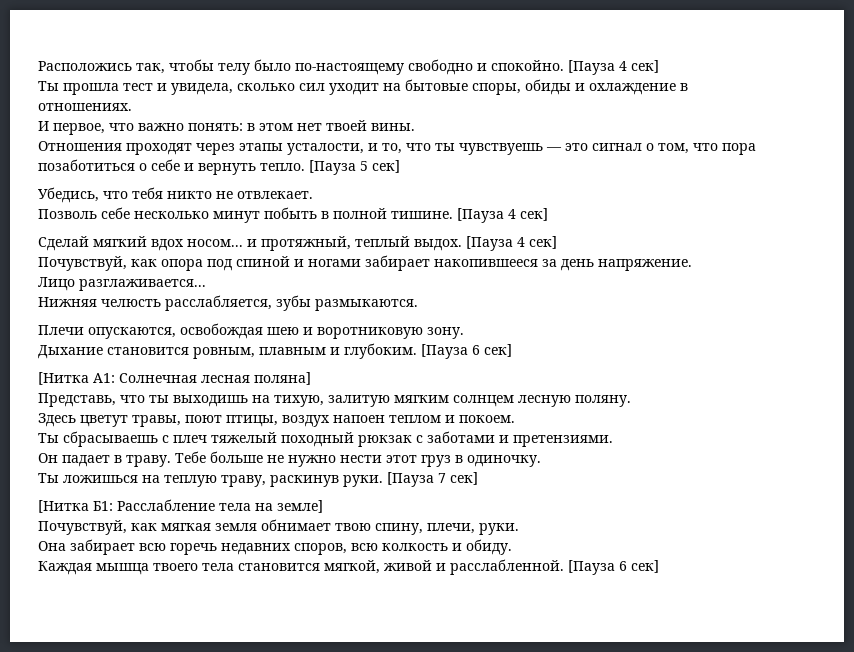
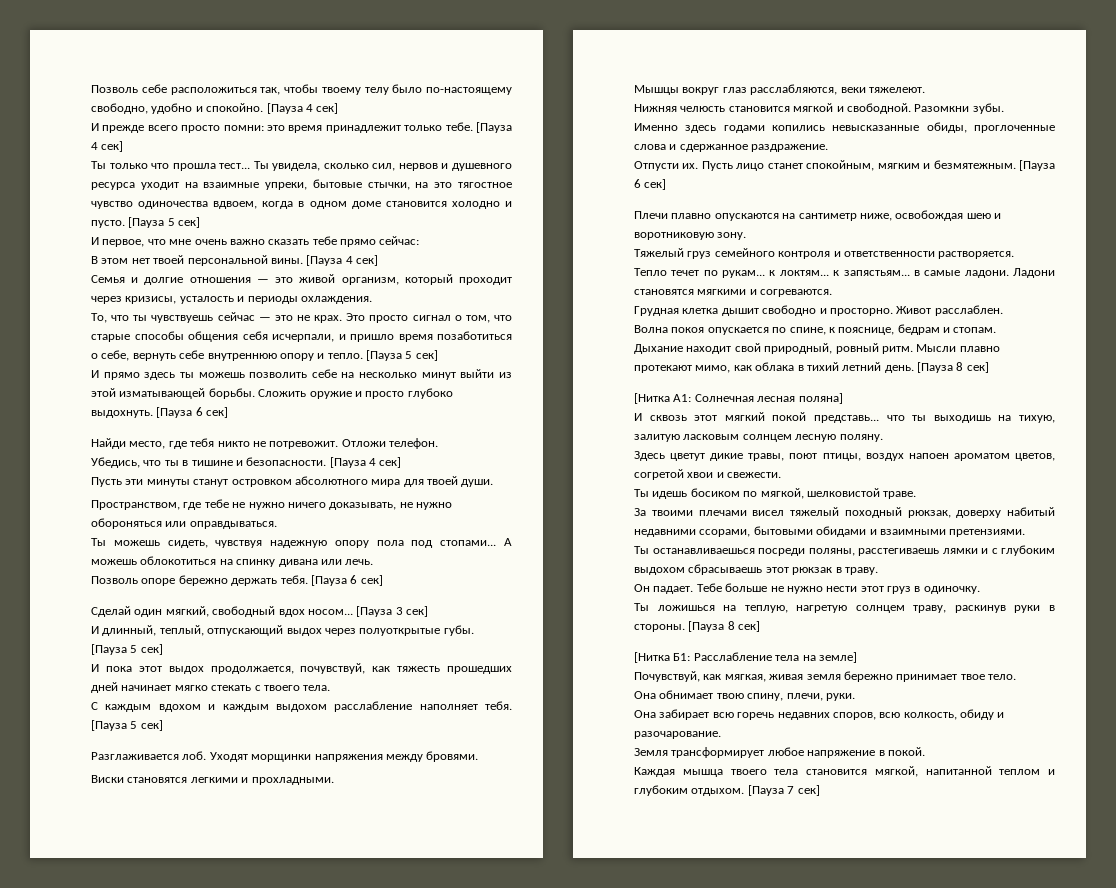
[38,61,132,71] Расположись -> [91,84,257,95] Позволь себе расположиться
(214, 65) none -> [321,87,361,95] твоему
[408,59,473,75] свободно -> [91,103,193,114] свободно, удобно
[38,79,688,95] [38,103,132,111] [38,121,255,135] Ты прошла тест и увидела, сколько сил уходит на бытовые споры, обиды и охлаждение в отношениях. // И первое, что важно понять: в -> [91,122,512,133] [91,141,124,152] [91,161,512,171] [91,179,512,190] [91,201,512,209] [91,217,201,228] [91,236,420,247] [91,256,98,264] И прежде всего просто помни: это время принадлежит только тебе. [Пауза 4 сек] // Ты только что прошла тест... Ты увидела, сколько сил, нервов и душевного ресурса уходит на взаимные упреки, бытовые стычки, на это тягостное чувство одиночества вдвоем, когда в одном доме становится холодно и пусто. [Пауза 5 сек] // И первое, что мне очень важно сказать тебе прямо сейчас: // В
(367, 125) none -> [187,255,268,266] персональной
[38,141,402,155] // Отношения проходят через этапы усталости, и то, -> [306,255,378,266] [91,274,512,285] [91,296,372,304] [91,313,107,323] [Пауза 4 сек] // Семья и долгие отношения — это живой организм, который проходит через кризисы, усталость и периоды охлаждения. // То,
[546,143,756,155] [38,159,400,175] [38,187,313,203] [38,207,548,223] [38,236,557,251] [38,255,692,271] [38,277,206,291] [38,295,418,311] [38,325,176,339] — это сигнал о том, что пора позаботиться о себе и вернуть тепло. [Пауза 5 сек] // Убедись, что тебя никто не отвлекает. // Позволь себе несколько минут побыть в полной тишине. [Пауза 4 сек] // Сделай мягкий вдох носом... и протяжный, теплый выдох. [Пауза 4 сек] // Почувствуй, как опора под спиной и ногами забирает накопившееся за день напряжение. // Лицо разглаживается... // Нижняя челюсть расслабляется, зубы размыкаются. // Плечи опускаются, -> [217,312,512,323] [91,331,512,342] [91,350,438,361] [91,369,512,380] [91,388,453,399] [91,407,229,418] [91,438,438,449] [91,457,402,468] [91,476,494,487] [91,499,452,510] [91,518,277,529] [91,538,512,548] [91,556,374,567] [91,575,383,586] [91,606,428,617] [91,625,474,636] [91,644,163,655] [91,663,512,674] [91,682,331,693] [91,701,512,712] [91,720,163,731] [91,751,479,762] [91,775,334,785] [634,84,925,95] [634,103,1004,114] [634,122,1055,133] [634,144,829,152] [634,160,1055,171] [634,179,667,190] [634,211,892,221] сейчас — это не крах. Это просто сигнал о том, что старые способы общения себя исчерпали, и пришло время позаботиться о себе, вернуть себе внутреннюю опору и тепло. [Пауза 5 сек] // И прямо здесь ты можешь позволить себе на несколько минут выйти из этой изматывающей борьбы. Сложить оружие и просто глубоко выдохнуть. [Пауза 6 сек] // Найди место, где тебя никто не потревожит. Отложи телефон. // Убедись, что ты в тишине и безопасности. [Пауза 4 сек] // Пусть эти минуты станут островком абсолютного мира для твоей души. // Пространством, где тебе не нужно ничего доказывать, не нужно обороняться или оправдываться. // Ты можешь сидеть, чувствуя надежную опору пола под стопами... А можешь облокотиться на спинку дивана или лечь. // Позволь опоре бережно держать тебя. [Пауза 6 сек] // Сделай один мягкий, свободный вдох носом... [Пауза 3 сек] // И длинный, теплый, отпускающий выдох через полуоткрытые губы. [Пауза 5 сек] // И пока этот выдох продолжается, почувствуй, как тяжесть прошедших дней начинает мягко стекать с твоего тела. // С каждым вдохом и каждым выдохом расслабление наполняет тебя. [Пауза 5 сек] // Разглаживается лоб. Уходят морщинки напряжения между бровями. // Виски становятся легкими и прохладными. // Мышцы вокруг глаз расслабляются, веки тяжелеют. // Нижняя челюсть становится мягкой и свободной. Разомкни зубы. // Именно здесь годами копились невысказанные обиды, проглоченные слова и сдержанное раздражение. // Отпусти их. Пусть лицо станет спокойным, мягким и безмятежным. [Пауза 6 сек] // Плечи плавно опускаются на сантиметр ниже,
[38,343,480,359] Дыхание становится ровным, плавным и глубоким. [Пауза 6 -> [634,248,1015,259] [634,268,1055,278] [634,289,833,297] [634,305,1003,316] [634,324,997,335] [634,343,1000,354] [634,362,964,373] Тяжелый груз семейного контроля и ответственности растворяется. // Тепло течет по рукам... к локтям... к запястьям... в самые ладони. Ладони становятся мягкими и согреваются. // Грудная клетка дышит свободно и просторно. Живот расслаблен. // Волна покоя опускается по спине, к пояснице, бедрам и стопам. // Дыхание находит свой природный, ровный ритм. Мысли плавно протекают мимо, как облака в тихий летний день. [Пауза 8
[38,393,116,407] Представь, -> [634,412,879,423] И сквозь этот мягкий покой представь...
[394,395,449,403] мягким -> [683,434,740,440] ласковым
(128, 421) none -> [710,453,744,461] дикие
[389,415,515,423] [38,431,613,447] [38,453,110,467] теплом и покоем. // Ты сбрасываешь с плеч тяжелый походный рюкзак с заботами и претензиями. // Он падает -> [953,453,1055,461] [634,469,782,480] [634,488,917,499] [634,507,1055,518] [634,526,1026,537] [634,545,1055,556] [634,564,833,575] ароматом цветов, согретой хвои и свежести. // Ты идешь босиком по мягкой, шелковистой траве. // За твоими плечами висел тяжелый походный рюкзак, доверху набитый недавними ссорами, бытовыми обидами и взаимными претензиями. // Ты останавливаешься посреди поляны, расстегиваешь лямки и с глубоким выдохом сбрасываешь этот рюкзак
(171, 461) none -> [634,584,694,594] // Он падает.
[164,472,446,487] теплую траву, раскинув руки. [Пауза 7 -> [744,605,1055,613] [634,621,735,632] теплую, нагретую солнцем траву, раскинув руки в стороны. [Пауза 8
[161,523,257,531] мягкая земля -> [724,671,1016,682] [634,691,656,699] мягкая, живая земля бережно принимает твое тело. // Она
[382,539,512,555] колкость и обиду. -> [903,709,1005,720] [634,731,721,739] [634,747,925,758] колкость, обиду и разочарование. // Земля трансформирует любое напряжение в покой.
[384,559,627,575] живой и расслабленной. [Пауза 6 -> [925,766,1055,775] [634,785,795,796] напитанной теплом и глубоким отдыхом. [Пауза 7

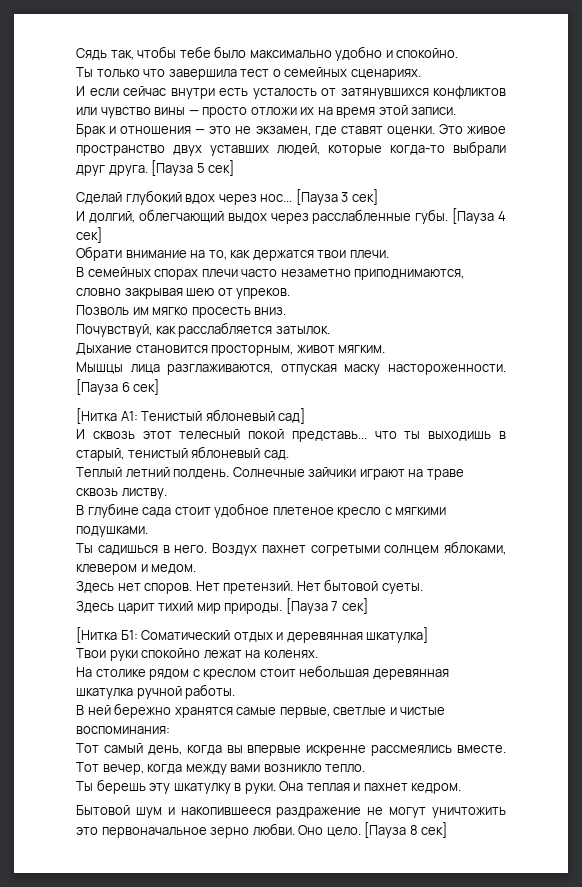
[91,84,512,95] [91,103,339,114] [91,122,512,133] [91,141,124,152] [91,161,512,171] [91,179,512,190] [91,201,512,209] [91,217,201,228] [91,236,420,247] [91,255,378,266] [91,274,512,285] [91,296,372,304] [91,312,512,323] [91,331,512,342] [91,350,438,361] [91,369,512,380] [91,388,453,399] [91,407,229,418] [91,438,438,449] [91,457,402,468] [91,476,494,487] [91,499,452,510] [91,518,277,529] [91,538,512,548] [91,556,374,567] [91,575,383,586] [91,606,353,617] Позволь себе расположиться так, чтобы твоему телу было по-настоящему свободно, удобно и спокойно. [Пауза 4 сек] // И прежде всего просто помни: это время принадлежит только тебе. [Пауза 4 сек] // Ты только что прошла тест... Ты увидела, сколько сил, нервов и душевного ресурса уходит на взаимные упреки, бытовые стычки, на это тягостное чувство одиночества вдвоем, когда в одном доме становится холодно и пусто. [Пауза 5 сек] // И первое, что мне очень важно сказать тебе прямо сейчас: // В этом нет твоей персональной вины. [Пауза 4 сек] // Семья и долгие отношения — это живой организм, который проходит через кризисы, усталость и периоды охлаждения. // То, что ты чувствуешь сейчас — это не крах. Это просто сигнал о том, что старые способы общения себя исчерпали, и пришло время позаботиться о себе, вернуть себе внутреннюю опору и тепло. [Пауза 5 сек] // И прямо здесь ты можешь позволить себе на несколько минут выйти из этой изматывающей борьбы. Сложить оружие и просто глубоко выдохнуть. [Пауза 6 сек] // Найди место, где тебя никто не потревожит. Отложи телефон. // Убедись, что ты в тишине и безопасности. [Пауза 4 сек] // Пусть эти минуты станут островком абсолютного мира для твоей души. // Пространством, где тебе не нужно ничего доказывать, не нужно обороняться или оправдываться. // Ты можешь сидеть, чувствуя надежную опору пола под стопами... А можешь облокотиться на спинку дивана или лечь. // Позволь опоре бережно держать тебя. [Пауза 6 сек] // Сделай один мягкий, свободный вдох носом... -> [76,46,459,61] [76,67,421,80] [76,86,506,99] [76,105,457,118] [76,124,506,137] [76,141,506,156] [76,160,235,176] [76,190,293,205] Сядь так, чтобы тебе было максимально удобно и спокойно. // Ты только что завершила тест о семейных сценариях. // И если сейчас внутри есть усталость от затянувшихся конфликтов или чувство вины — просто отложи их на время этой записи. // Брак и отношения — это не экзамен, где ставят оценки. Это живое пространство двух уставших людей, которые когда-то выбрали друг друга. [Пауза 5 сек] // Сделай глубокий вдох через нос...
[102,625,284,636] длинный, теплый, отпускающий -> [88,209,224,223] долгий, облегчающий
[359,628,441,636] полуоткрытые -> [312,209,412,224] расслабленные
[130,644,163,655] [91,663,512,674] [91,682,331,693] [91,701,512,712] [91,720,163,731] [91,751,479,762] [91,775,334,785] [634,84,925,95] [634,103,1004,114] [634,122,1055,133] [634,144,829,152] [634,160,1055,171] [634,179,667,190] [634,210,1001,221] [634,232,747,240] [634,248,1015,259] [634,268,1055,278] [634,289,833,297] [634,305,1003,316] [634,324,997,335] [634,343,1000,354] [634,362,964,373] 5 сек] // И пока этот выдох продолжается, почувствуй, как тяжесть прошедших дней начинает мягко стекать с твоего тела. // С каждым вдохом и каждым выдохом расслабление наполняет тебя. [Пауза 5 сек] // Разглаживается лоб. Уходят морщинки напряжения между бровями. // Виски становятся легкими и прохладными. // Мышцы вокруг глаз расслабляются, веки тяжелеют. // Нижняя челюсть становится мягкой и свободной. Разомкни зубы. // Именно здесь годами копились невысказанные обиды, проглоченные слова и сдержанное раздражение. // Отпусти их. Пусть лицо станет спокойным, мягким и безмятежным. [Пауза 6 сек] // Плечи плавно опускаются на сантиметр ниже, освобождая шею и воротниковую зону. // Тяжелый груз семейного контроля и ответственности растворяется. // Тепло течет по рукам... к локтям... к запястьям... в самые ладони. Ладони становятся мягкими и согреваются. // Грудная клетка дышит свободно и просторно. Живот расслаблен. // Волна покоя опускается по спине, к пояснице, бедрам и стопам. // Дыхание находит свой природный, ровный ритм. Мысли плавно протекают мимо, как облака в тихий летний день. [Пауза 8 -> [498,211,506,221] [76,227,102,243] [76,246,389,261] [76,267,465,280] [76,288,291,299] [76,305,287,318] [76,322,330,337] [76,343,386,356] [76,362,506,375] [76,379,130,395] 4 сек] // Обрати внимание на то, как держатся твои плечи. // В семейных спорах плечи часто незаметно приподнимаются, словно закрывая шею от упреков. // Позволь им мягко просесть вниз. // Почувствуй, как расслабляется затылок. // Дыхание становится просторным, живот мягким. // Мышцы лица разглаживаются, отпуская маску настороженности. [Пауза 6
[694,393,843,404] Солнечная лесная поляна] -> [141,408,306,424] Тенистый яблоневый сад]
[724,412,765,421] мягкий -> [179,429,241,440] телесный
[998,415,1055,423] [634,434,883,442] [634,451,1055,461] [634,469,782,480] [634,488,917,499] [634,507,1055,518] [634,526,1026,537] [634,545,1055,556] [634,564,878,575] [634,583,980,594] [634,603,1055,613] [634,621,761,632] [634,652,857,663] [634,671,1016,682] [634,690,855,701] [634,709,1005,720] [634,731,721,739] [634,747,925,758] [634,766,1055,777] [634,785,795,796] на тихую, залитую ласковым солнцем лесную поляну. // Здесь цветут дикие травы, поют птицы, воздух напоен ароматом цветов, согретой хвои и свежести. // Ты идешь босиком по мягкой, шелковистой траве. // За твоими плечами висел тяжелый походный рюкзак, доверху набитый недавними ссорами, бытовыми обидами и взаимными претензиями. // Ты останавливаешься посреди поляны, расстегиваешь лямки и с глубоким выдохом сбрасываешь этот рюкзак в траву. // Он падает. Тебе больше не нужно нести этот груз в одиночку. // Ты ложишься на теплую, нагретую солнцем траву, раскинув руки в стороны. [Пауза 8 сек] // [Нитка Б1: Расслабление тела на земле] // Почувствуй, как мягкая, живая земля бережно принимает твое тело. // Она обнимает твою спину, плечи, руки. // Она забирает всю горечь недавних споров, всю колкость, обиду и разочарование. // Земля трансформирует любое напряжение в покой. // Каждая мышца твоего тела становится мягкой, напитанной теплом и глубоким отдыхом. [Пауза 7 -> [498,431,506,439] [76,446,289,461] [76,467,464,480] [76,488,167,499] [76,503,447,518] [76,526,148,537] [76,541,506,556] [76,564,197,575] [76,579,423,594] [76,598,368,614] [76,627,429,643] [76,648,318,661] [76,665,449,680] [76,684,236,699] [76,703,446,718] [76,726,170,734] [76,743,506,756] [76,762,366,775] [76,779,462,794] [76,805,506,818] [76,822,418,838] в старый, тенистый яблоневый сад. // Теплый летний полдень. Солнечные зайчики играют на траве сквозь листву. // В глубине сада стоит удобное плетеное кресло с мягкими подушками. // Ты садишься в него. Воздух пахнет согретыми солнцем яблоками, клевером и медом. // Здесь нет споров. Нет претензий. Нет бытовой суеты. // Здесь царит тихий мир природы. [Пауза 7 сек] // [Нитка Б1: Соматический отдых и деревянная шкатулка] // Твои руки спокойно лежат на коленях. // На столике рядом с креслом стоит небольшая деревянная шкатулка ручной работы. // В ней бережно хранятся самые первые, светлые и чистые воспоминания: // Тот самый день, когда вы впервые искренне рассмеялись вместе. Тот вечер, когда между вами возникло тепло. // Ты берешь эту шкатулку в руки. Она теплая и пахнет кедром. // Бытовой шум и накопившееся раздражение не могут уничтожить это первоначальное зерно любви. Оно цело. [Пауза 8

